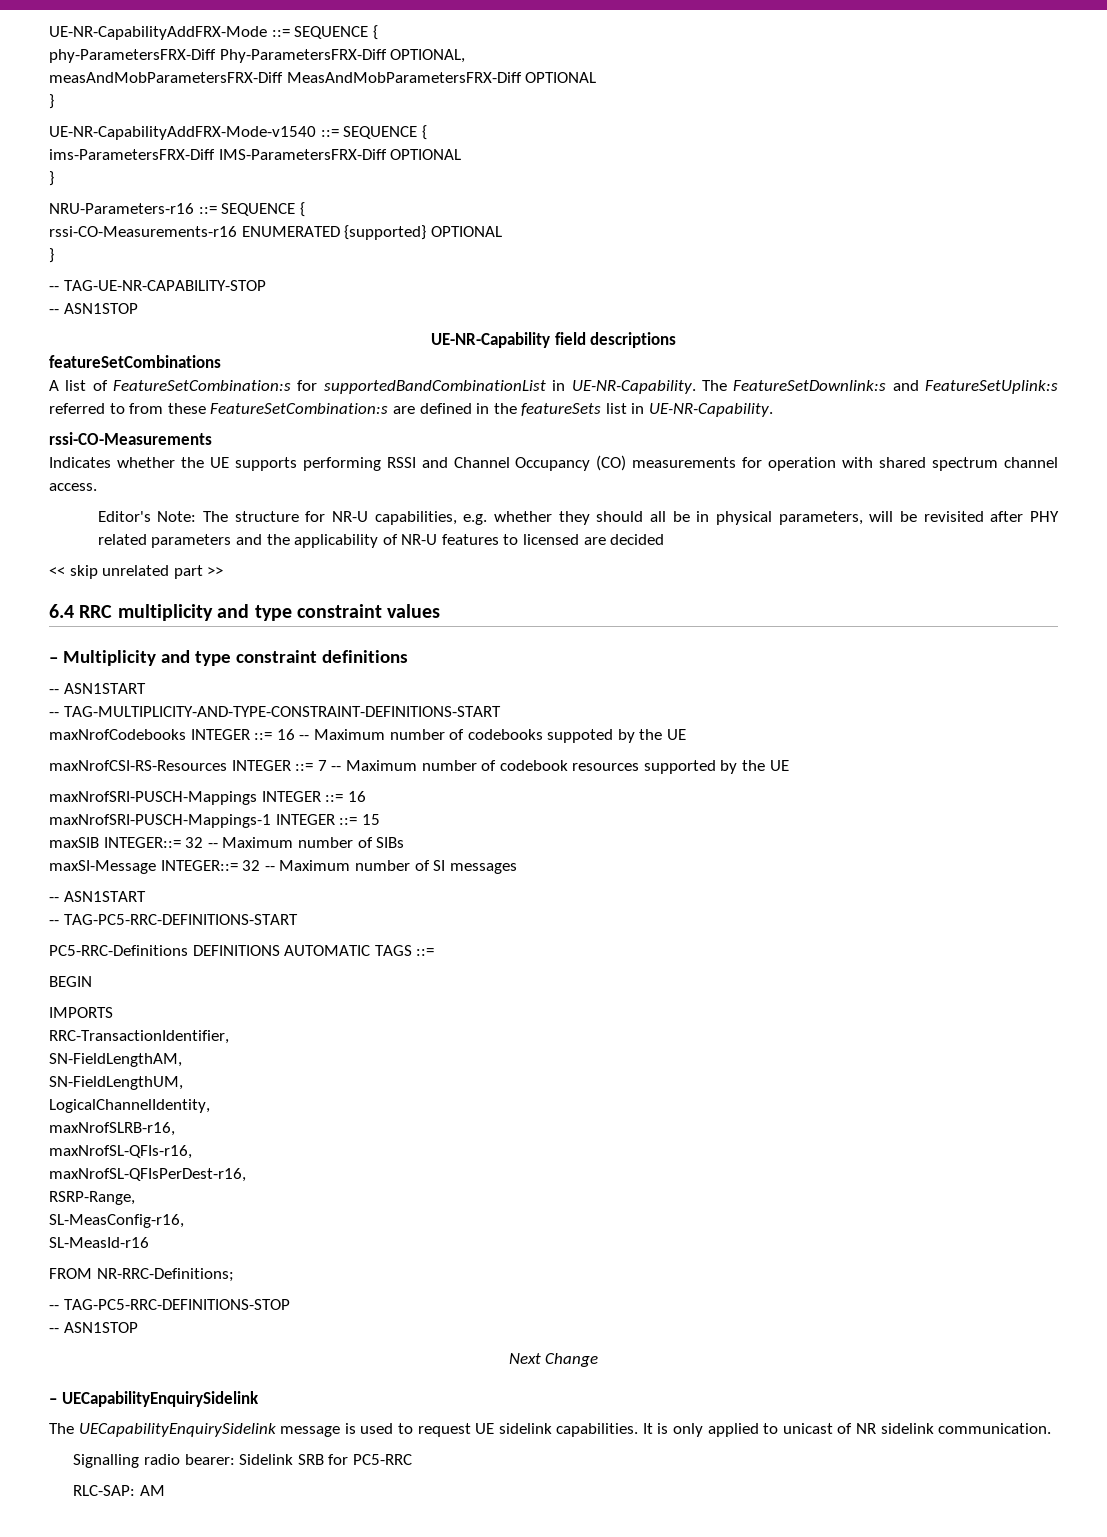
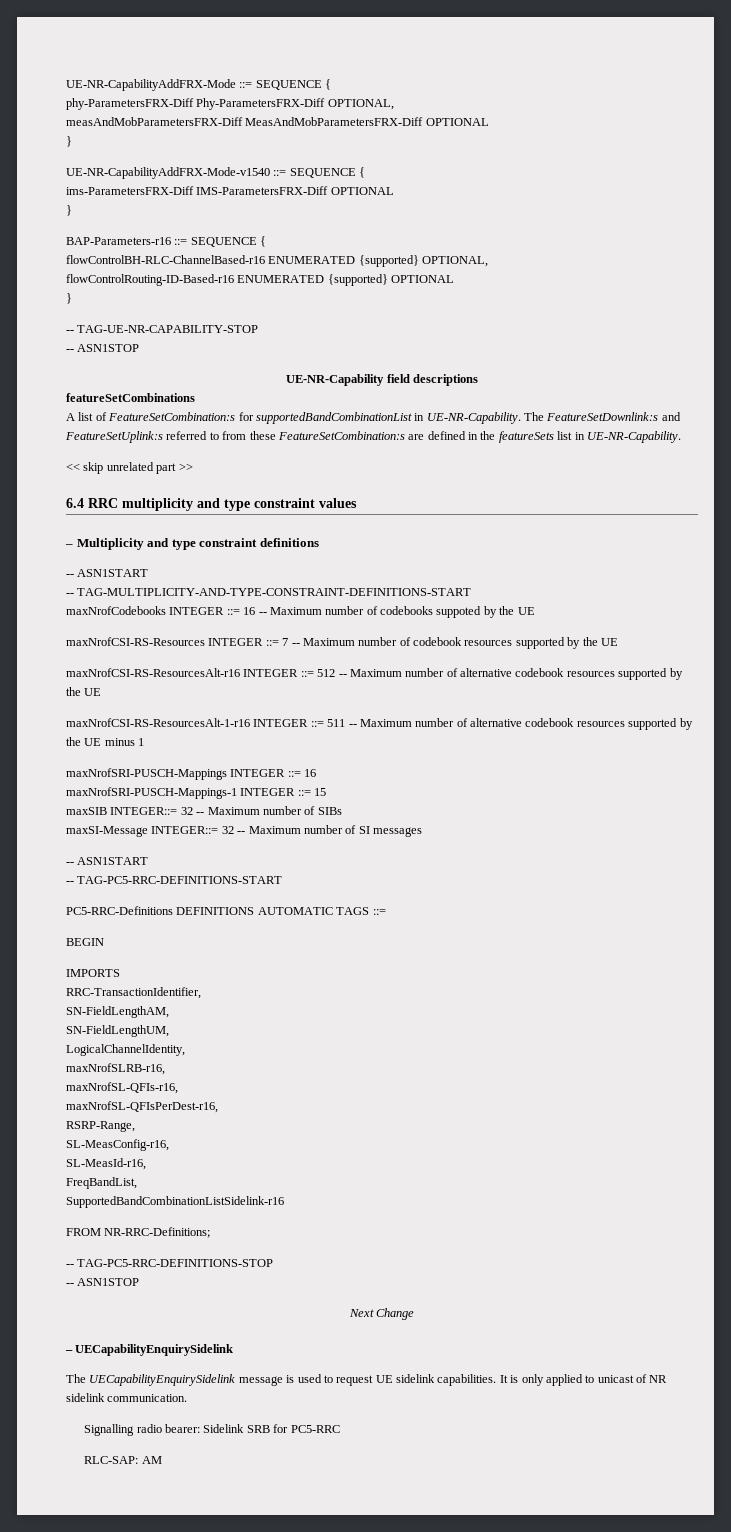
[49,202,305,217] [49,226,237,237] NRU-Parameters-r16 ::= SEQUENCE { // rssi-CO-Measurements-r16 -> [66,236,267,247] [66,255,489,267] [66,274,234,286] BAP-Parameters-r16 ::= SEQUENCE { // flowControlBH-RLC-ChannelBased-r16 ENUMERATED {supported} OPTIONAL, // flowControlRouting-ID-Based-r16
[49,432,212,445] [49,455,1058,471] [49,483,97,491] [97,511,1059,525] [97,534,665,548] // rssi-CO-Measurements // Indicates whether the UE supports performing RSSI and Channel Occupancy (CO) measurements for operation with shared spectrum channel access. // Editor's Note: The structure for NR-U capabilities, e.g. whether they should all be in physical parameters, will be revisited after PHY related parameters and the applicability of NR-U features to licensed are decided -> (681, 437) none
(789, 765) none -> [66,668,683,680] [66,687,102,696] [66,718,693,730] [66,737,145,746] // maxNrofCSI-RS-ResourcesAlt-r16 INTEGER ::= 512 -- Maximum number of alternative codebook resources supported by the UE // maxNrofCSI-RS-ResourcesAlt-1-r16 INTEGER ::= 511 -- Maximum number of alternative codebook resources supported by the UE minus 1
[49,1237,149,1248] SL-MeasId-r16 -> [66,1158,146,1170] [66,1177,137,1189] [66,1196,284,1208] SL-MeasId-r16, // FreqBandList, // SupportedBandCombinationListSidelink-r16

